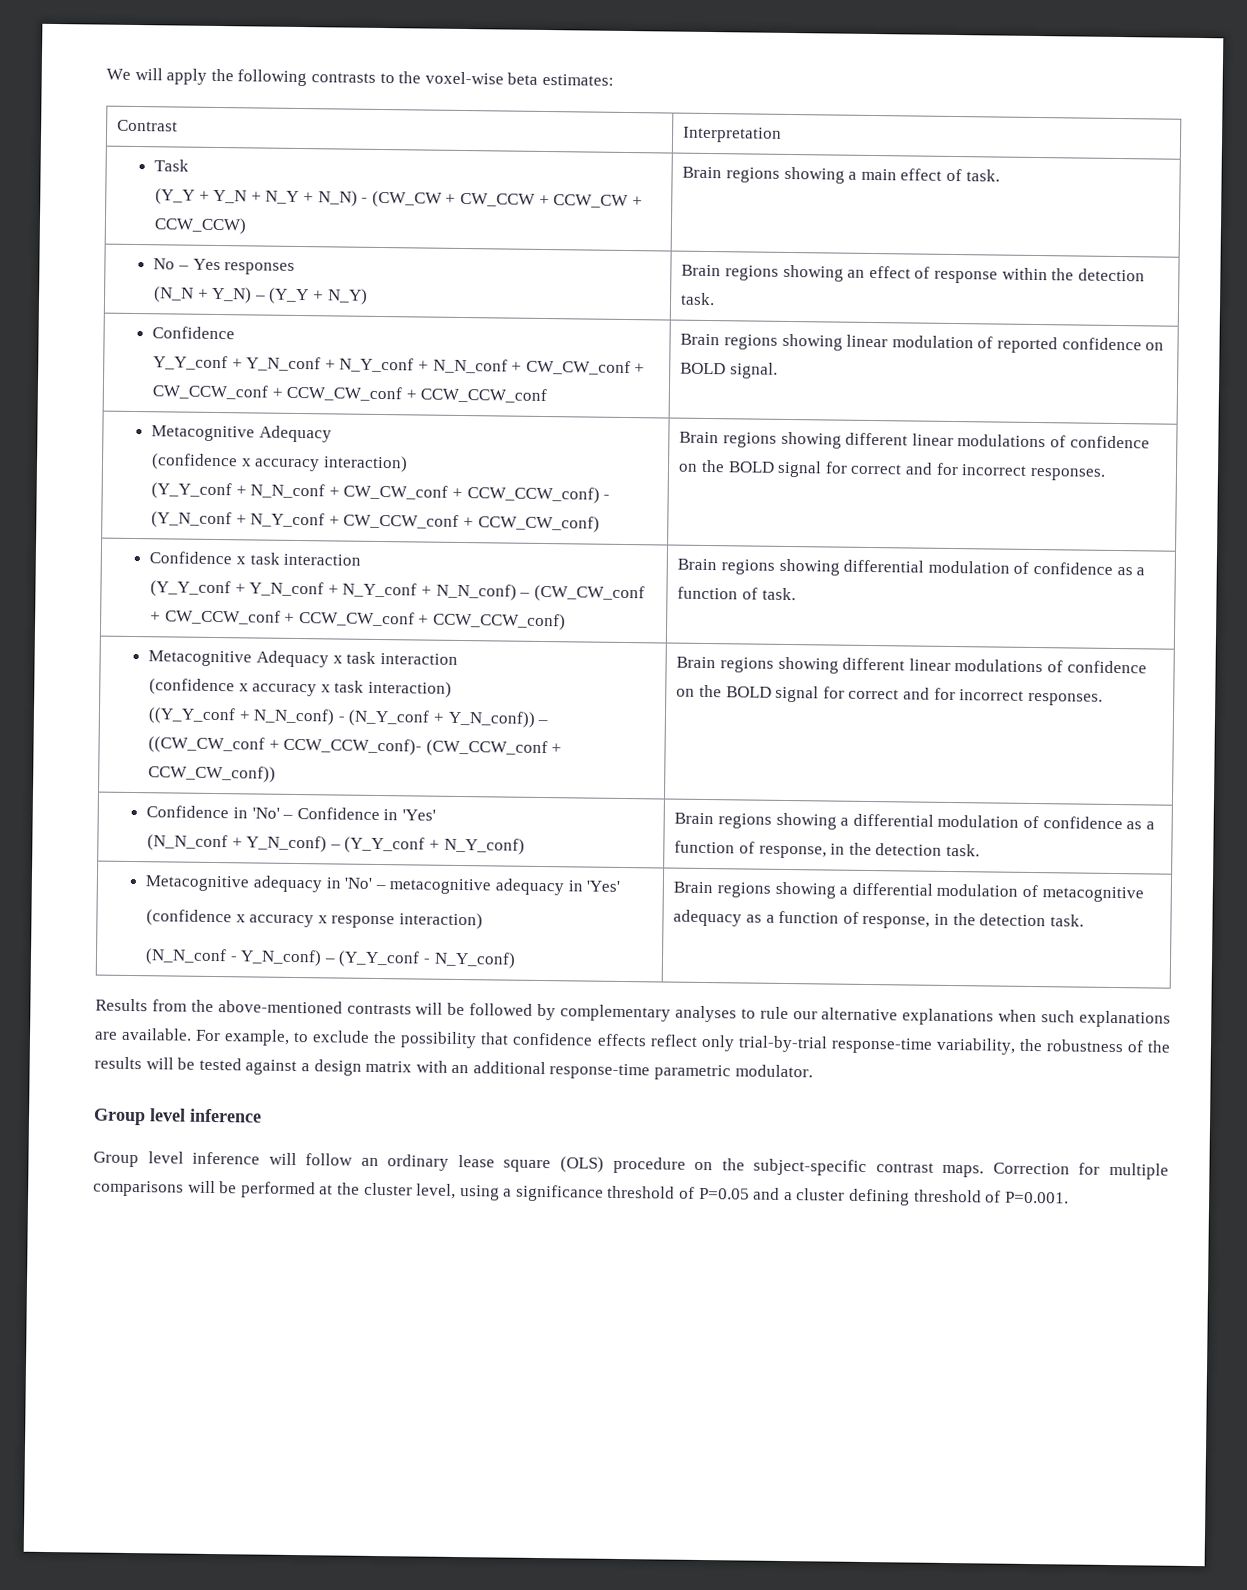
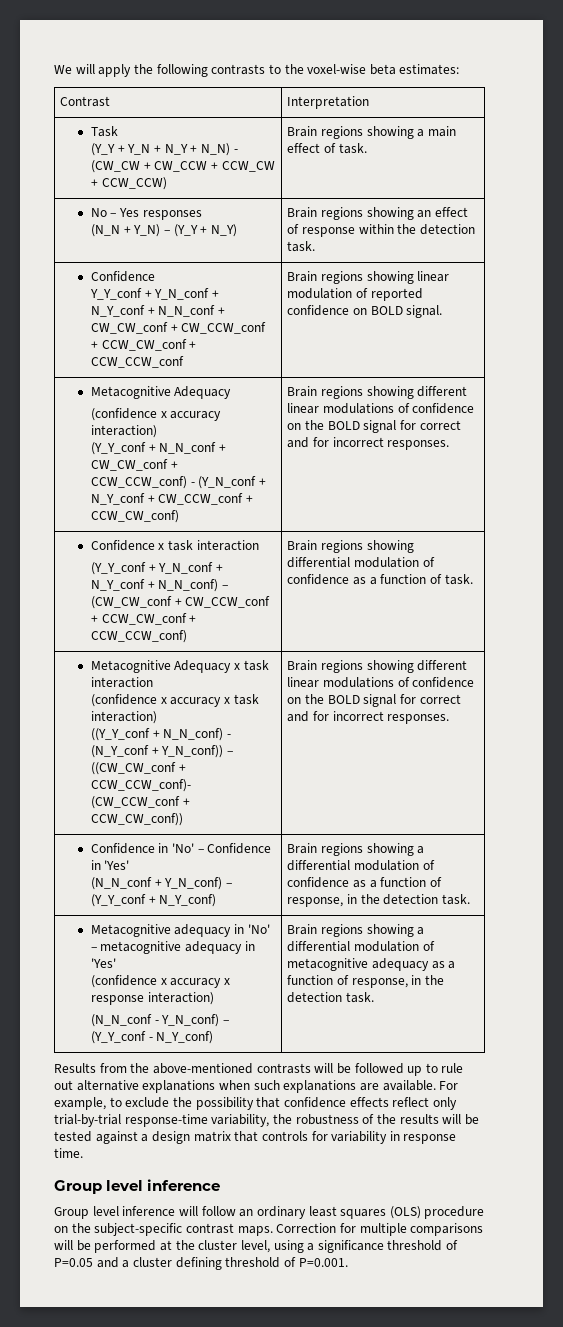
[537,1003,737,1023] by complementary analyses -> [407,1066,423,1076] up
[792,1011,818,1020] our -> [54,1080,73,1090] out
[415,1060,813,1081] with an additional response-time parametric modulator. -> [234,1131,457,1144] [54,1148,83,1158] that controls for variability in response time.
[457,1154,552,1173] lease square -> [308,1206,387,1219] least squares

